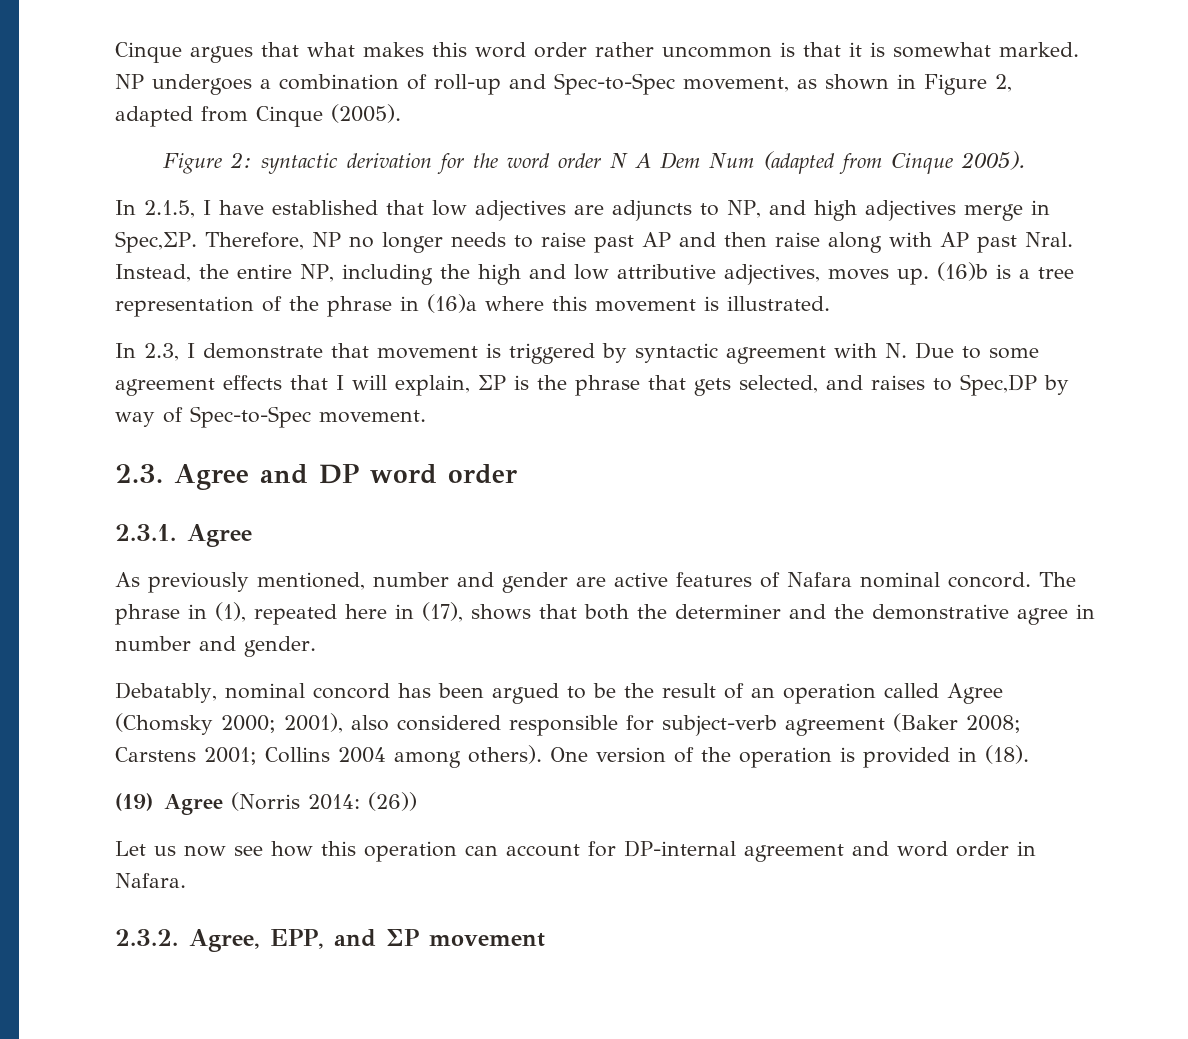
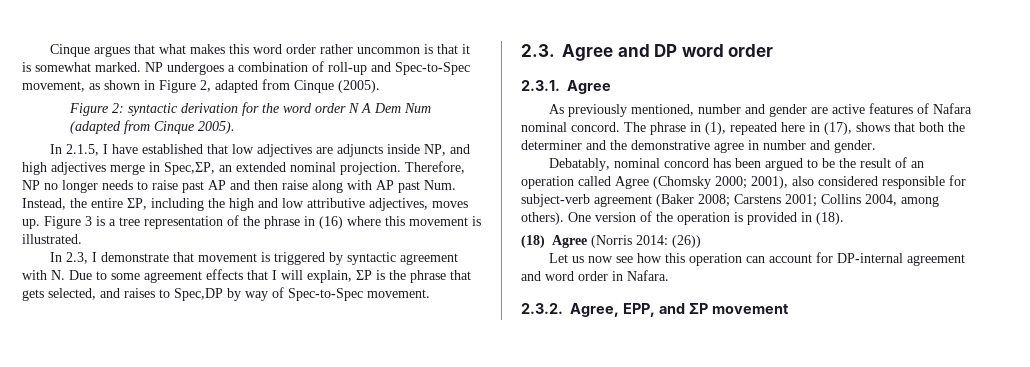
[700,203,719,216] to -> [387,144,421,154] inside
[115,231,197,253] Spec,∑P. -> [164,162,401,175] Spec,ƩP, an extended nominal projection.
[1024,232,1073,247] Nral. -> [424,180,456,190] Num.
[300,264,334,282] NP, -> [127,198,147,210] ƩP,
[936,262,988,281] (16)b -> [44,216,92,229] Figure 3
[427,294,477,313] (16)a -> [319,216,343,229] (16)
[478,375,506,390] ∑P -> [356,270,372,280] ƩP
[338,747,386,763] 2004 -> [865,194,897,206] 2004,
[115,793,153,811] (19) -> [521,235,545,248] (18)
[385,929,419,946] ∑P -> [688,303,708,314] ƩP

